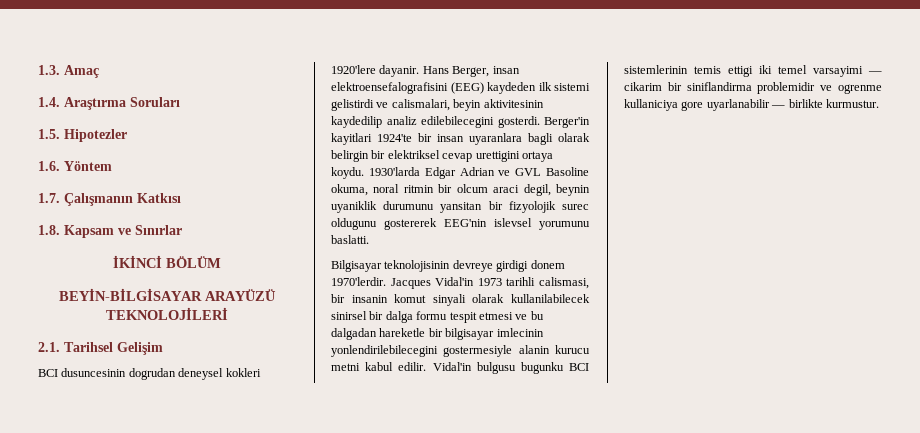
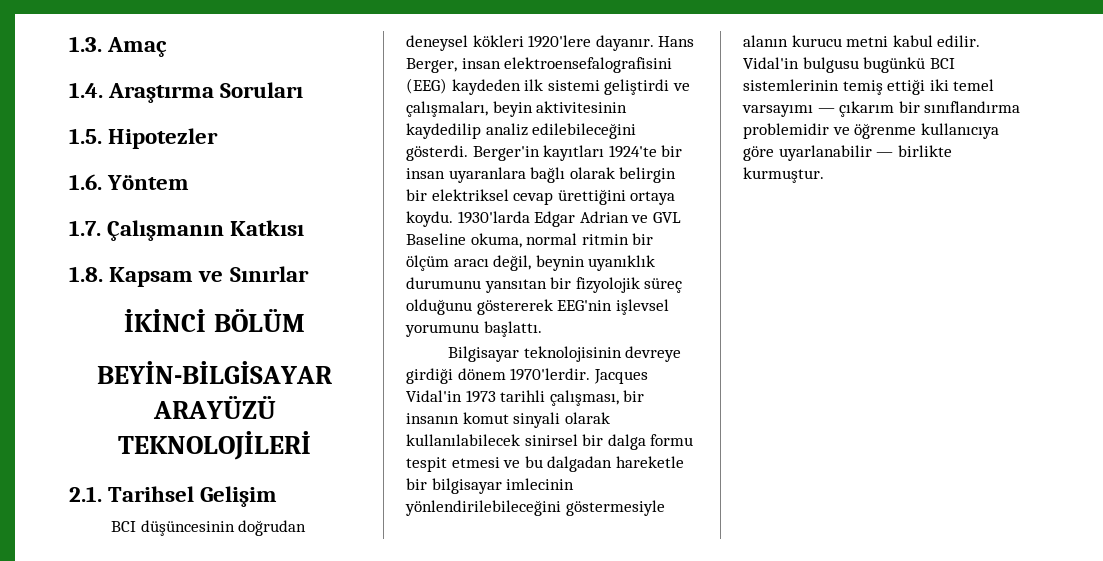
[61,368,261,380] [331,65,420,77] dusuncesinin dogrudan deneysel kokleri 1920'lere dayanir. -> [140,520,307,536] [406,35,654,51] düşüncesinin doğrudan deneysel kökleri 1920'lere dayanır.
[331,99,450,111] gelistirdi ve calismalari, -> [604,79,690,95] [406,101,488,117] geliştirdi ve çalışmaları,
[421,116,590,128] [331,133,372,145] edilebilecegini gosterdi. Berger'in kayitlari -> [532,123,637,139] [406,145,605,161] edilebileceğini gösterdi. Berger'in kayıtları
[528,133,553,145] bagli -> [530,167,566,183] bağlı
[475,151,520,162] urettigini -> [557,189,626,205] ürettiğini
[546,167,589,176] [331,184,590,196] [331,201,589,213] [331,218,590,230] [331,235,369,244] Basoline okuma, noral ritmin bir olcum araci degil, beynin uyaniklik durumunu yansitan bir fizyolojik surec oldugunu gostererek EEG'nin islevsel yorumunu baslatti. -> [406,233,654,248] [406,255,656,271] [406,277,683,293] [406,299,669,315] [405,321,542,337] Baseline okuma, normal ritmin bir ölçüm aracı değil, beynin uyanıklık durumunu yansıtan bir fizyolojik süreç olduğunu göstererek EEG'nin işlevsel yorumunu başlattı.
[496,260,565,272] girdigi donem -> [406,368,506,384] girdiği dönem
[539,277,589,289] [331,294,388,303] calismasi, bir insanin -> [549,390,645,406] [406,413,459,424] çalışması, bir insanın
[511,294,590,303] kullanilabilecek -> [406,434,520,446] kullanılabilecek
[331,345,550,357] yonlendirilebilecegini gostermesiyle alanin -> [405,500,665,516] [743,35,788,47] yönlendirilebileceğini göstermesiyle alanın
[520,362,564,374] bugunku -> [863,57,926,73] bugünkü
[694,65,882,77] [624,82,882,94] [624,99,704,111] temis ettigi iki temel varsayimi — cikarim bir siniflandirma problemidir ve ogrenme kullaniciya gore -> [842,79,995,95] [742,101,1021,117] [743,123,999,139] [743,146,774,161] temiş ettiği iki temel varsayımı — çıkarım bir sınıflandırma problemidir ve öğrenme kullanıcıya göre
[825,99,879,108] kurmustur. -> [743,167,824,183] kurmuştur.

